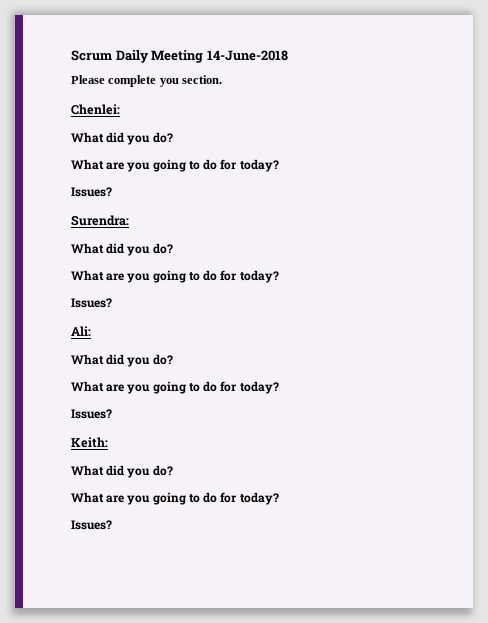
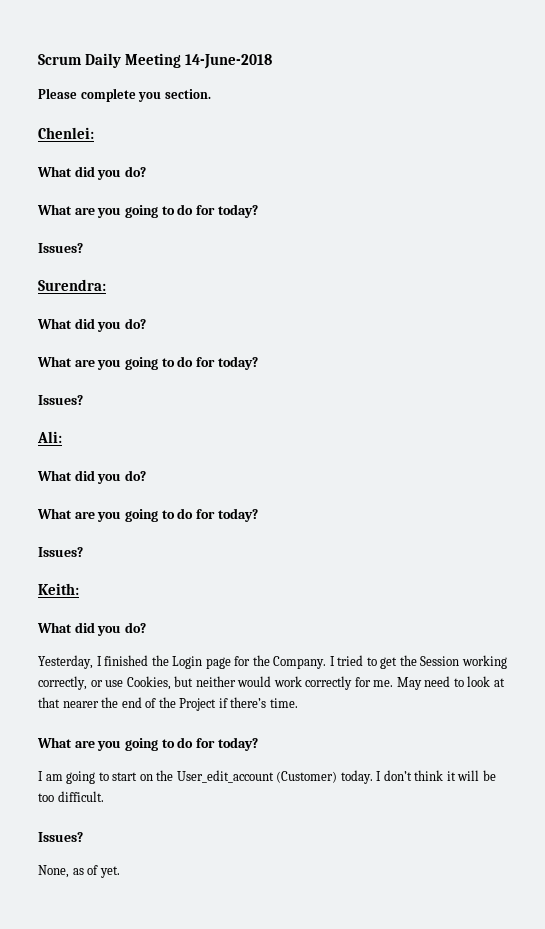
[71,492,279,505] [71,520,112,530] // What are you going to do for today? // Issues? -> [38,655,507,669] [38,676,505,690] [38,697,298,711] [37,737,258,751] [38,770,496,784] [38,791,104,802] [38,832,83,842] [38,865,120,878] // Yesterday, I finished the Login page for the Company. I tried to get the Session working correctly, or use Cookies, but neither would work correctly for me. May need to look at that nearer the end of the Project if there’s time. // What are you going to do for today? // I am going to start on the User_edit_account (Customer) today. I don’t think it will be too difficult. // Issues? // None, as of yet.

